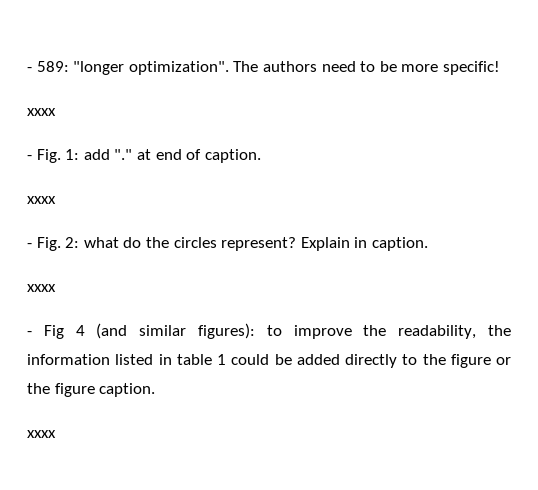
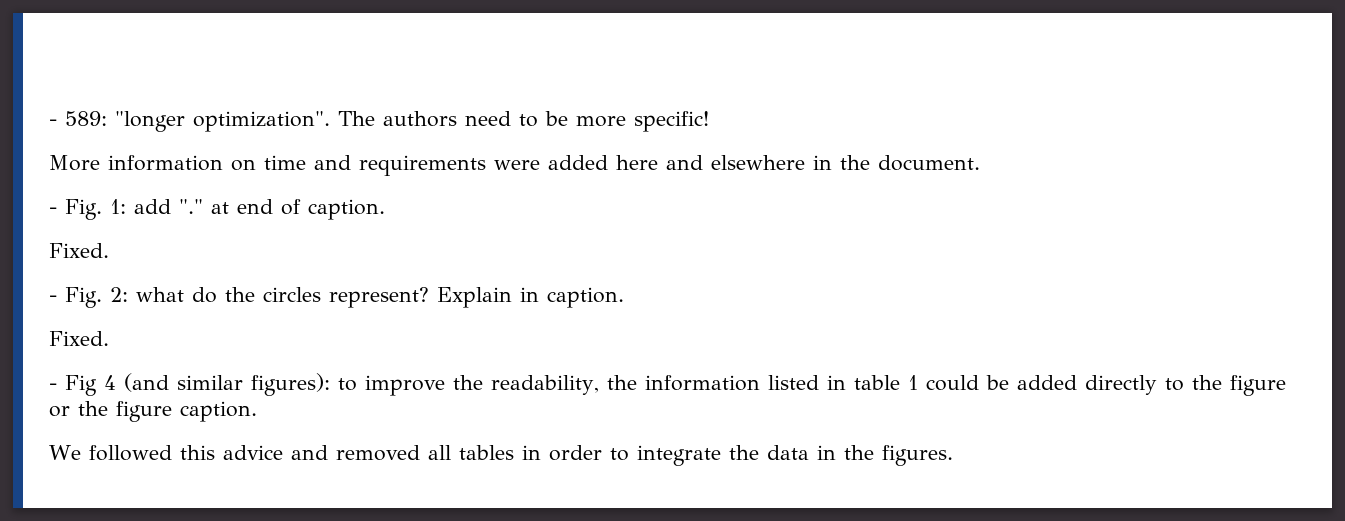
[27,108,56,116] xxxx -> [49,155,980,176] More information on time and requirements were added here and elsewhere in the document.
[27,196,56,204] xxxx -> [49,243,109,258] Fixed.
[27,284,56,292] xxxx -> [49,331,109,346] Fixed.
[27,430,56,438] xxxx -> [49,445,953,466] We followed this advice and removed all tables in order to integrate the data in the figures.

